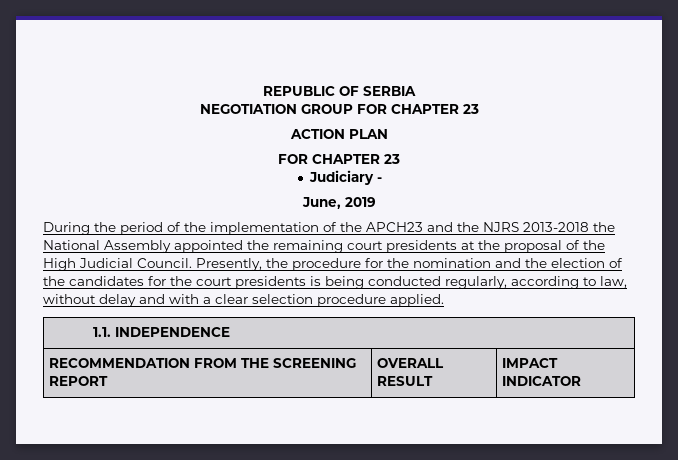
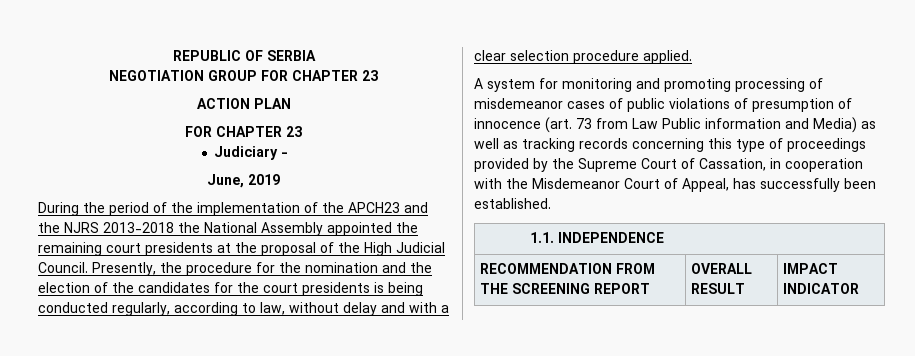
(444, 300) none -> [474,78,823,92] [474,98,852,112] [474,117,876,133] [474,138,866,152] [474,158,863,172] [474,178,876,192] [474,198,551,209] // A system for monitoring and promoting processing of misdemeanor cases of public violations of presumption of innocence (art. 73 from Law Public information and Media) as well as tracking records concerning this type of proceedings provided by the Supreme Court of Cassation, in cooperation with the Misdemeanor Court of Appeal, has successfully been established.

